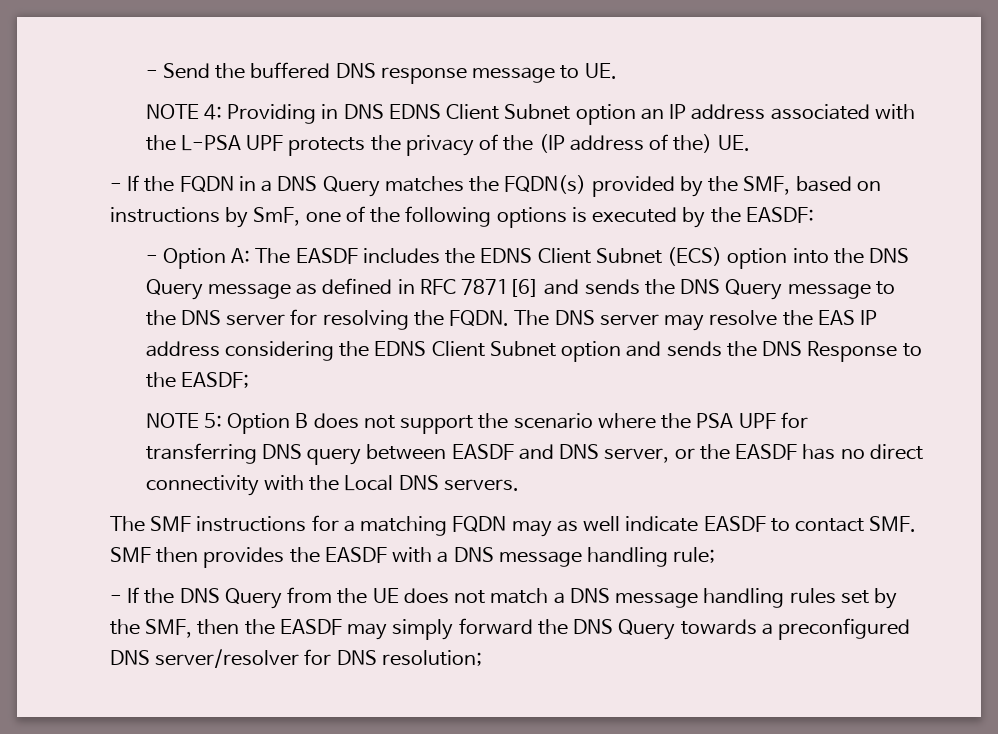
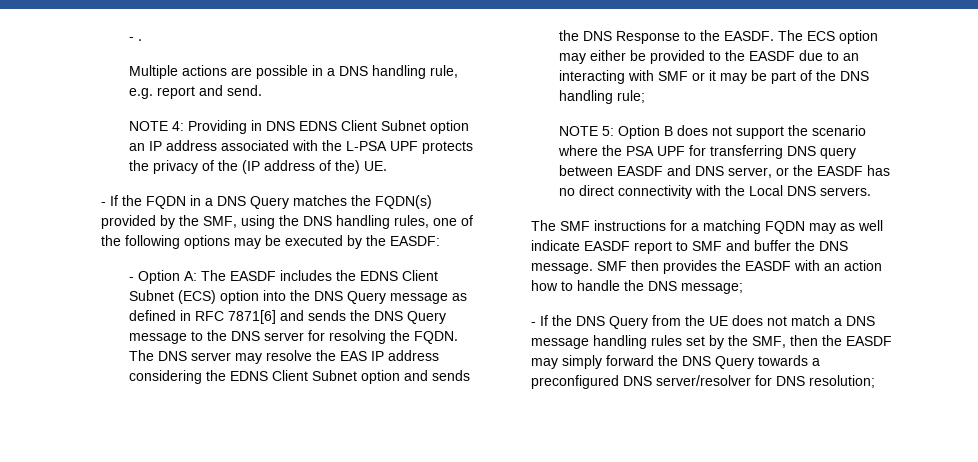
[145,62,617,84] - Send the buffered DNS response message to UE. -> [128,37,142,41] [128,65,458,79] [128,85,262,99] - . // Multiple actions are possible in a DNS handling rule, e.g. report and send.
[795,176,881,192] [109,207,301,228] based on instructions by SmF, -> [241,215,430,229] using the DNS handling rules,
[571,207,587,223] is -> [234,235,282,249] may be
[180,372,249,388] EASDF; -> [723,30,878,44] [558,50,859,64] [558,70,869,84] [558,90,645,104] EASDF. The ECS option may either be provided to the EASDF due to an interacting with SMF or it may be part of the DNS handling rule;
[770,516,917,532] to contact SMF. -> [634,240,849,254] [531,263,594,274] report to SMF and buffer the DNS message.
[437,547,716,567] a DNS message handling rule; -> [824,260,883,271] [531,280,744,294] an action how to handle the DNS message;

